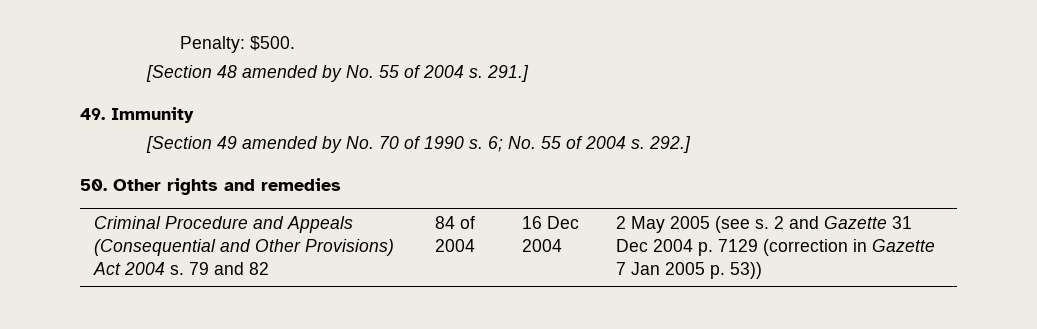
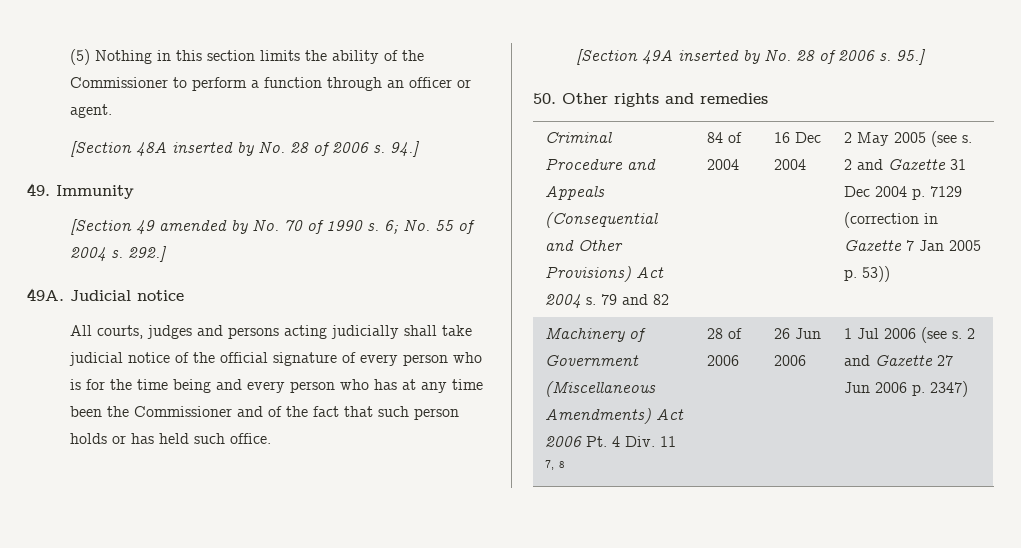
[180,36,296,53] [145,65,529,82] Penalty: $500. // [Section 48 amended by No. 55 of 2004 s. 291.] -> [70,49,425,65] [70,77,472,91] [70,104,113,118] [70,141,421,157] (5) Nothing in this section limits the ability of the Commissioner to perform a function through an officer or agent. // [Section 48A inserted by No. 28 of 2006 s. 94.]
(691, 144) none -> [27,288,184,301] [70,325,473,339] [69,352,483,366] [70,379,484,393] [70,406,460,420] [70,433,272,444] [576,49,927,65] // 49A. Judicial notice // All courts, judges and persons acting judicially shall take judicial notice of the official signature of every person who is for the time being and every person who has at any time been the Commissioner and of the fact that such person holds or has held such office. // [Section 49A inserted by No. 28 of 2006 s. 95.]
(762, 270) none -> [544,327,646,342] [544,355,639,366] [544,381,656,397] [544,408,684,424] [544,436,676,447] [544,460,565,470] [706,328,742,339] [706,355,739,366] [773,328,821,339] [773,355,806,366] [843,327,975,343] [843,355,953,367] [843,381,968,397] // Machinery of Government (Miscellaneous Amendments) Act 2006 Pt. 4 Div. 11 7, 8 | 28 of 2006 | 26 Jun 2006 | 1 Jul 2006 (see s. 2 and Gazette 27 Jun 2006 p. 2347)

